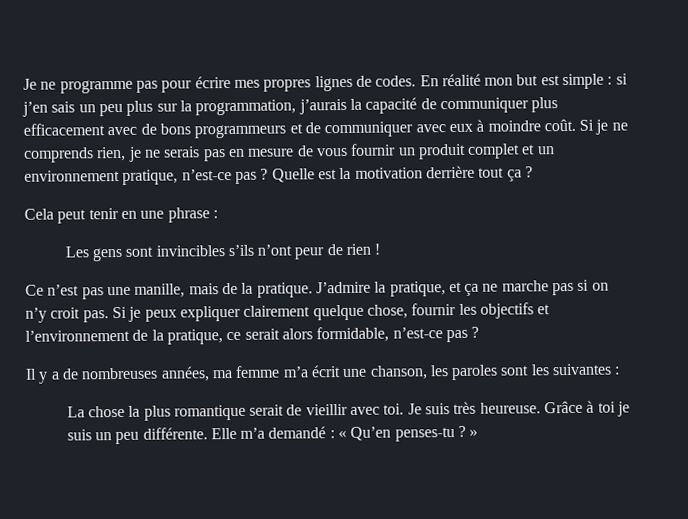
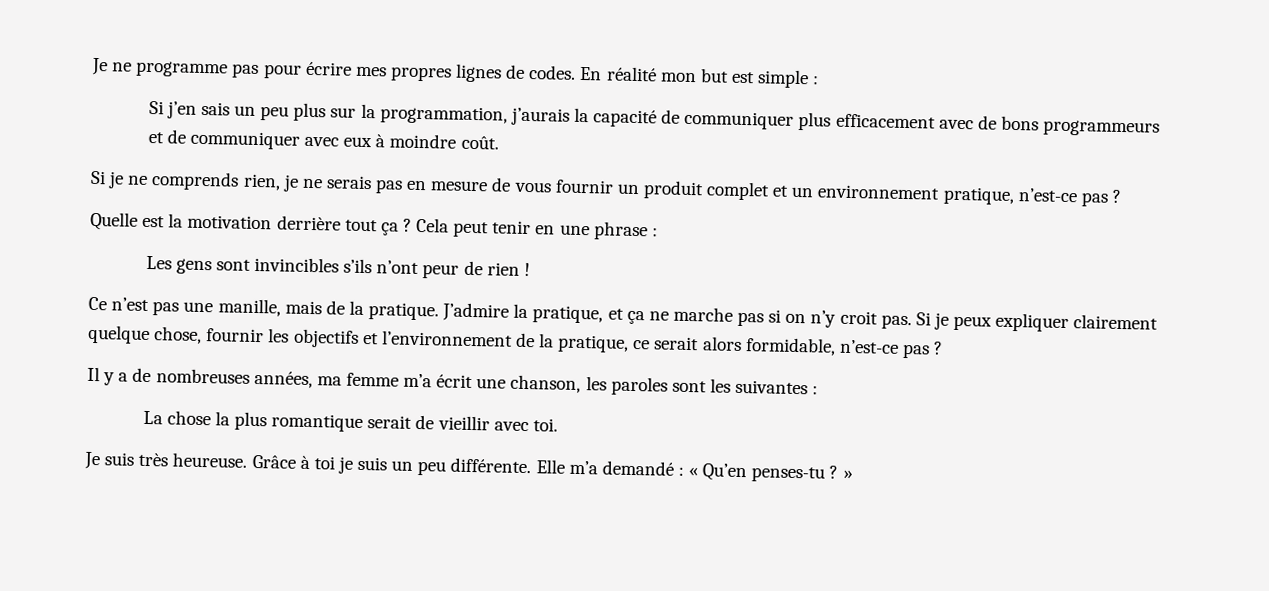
[615,73,628,85] si -> [148,100,164,115] // Si
(576, 125) none -> (499, 142) //
(269, 174) none -> (1122, 196) //
(533, 172) // -> (412, 225) none
(405, 409) none -> (558, 425) //

